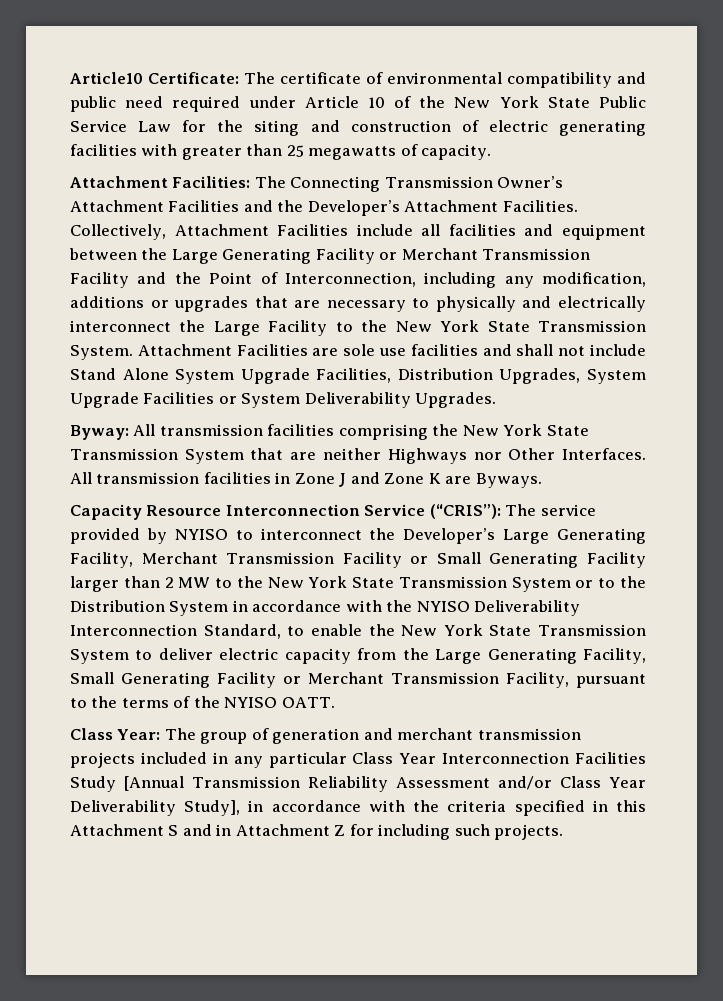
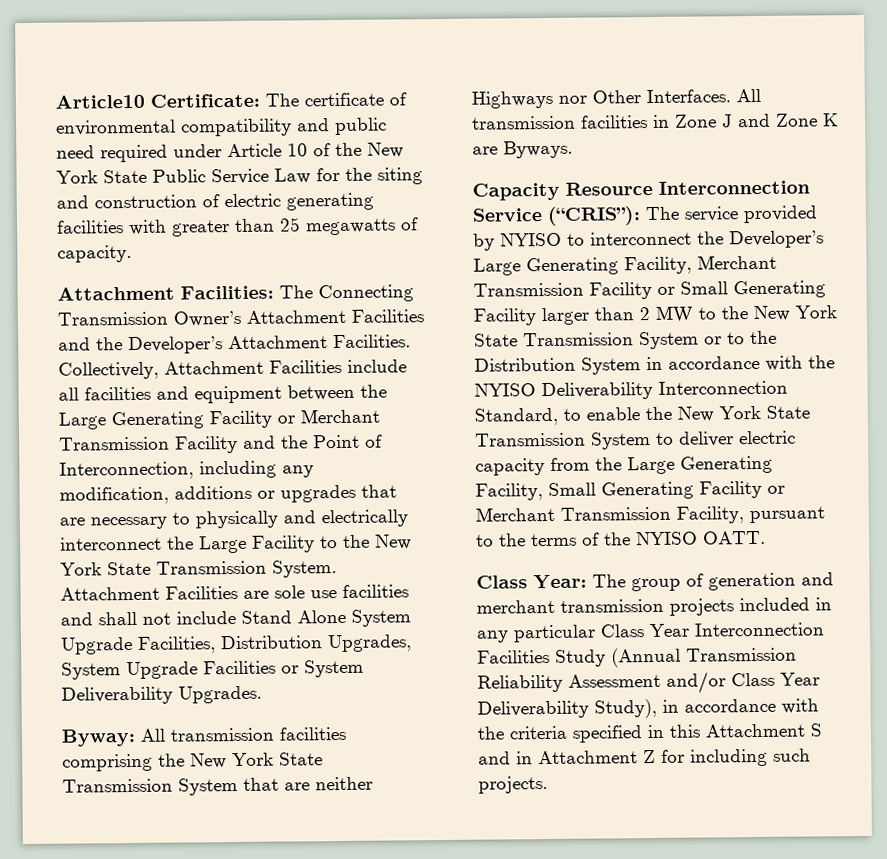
[124,776,185,791] [Annual -> [611,647,681,668] (Annual
[184,800,241,816] Study], -> [594,698,657,719] Study),

